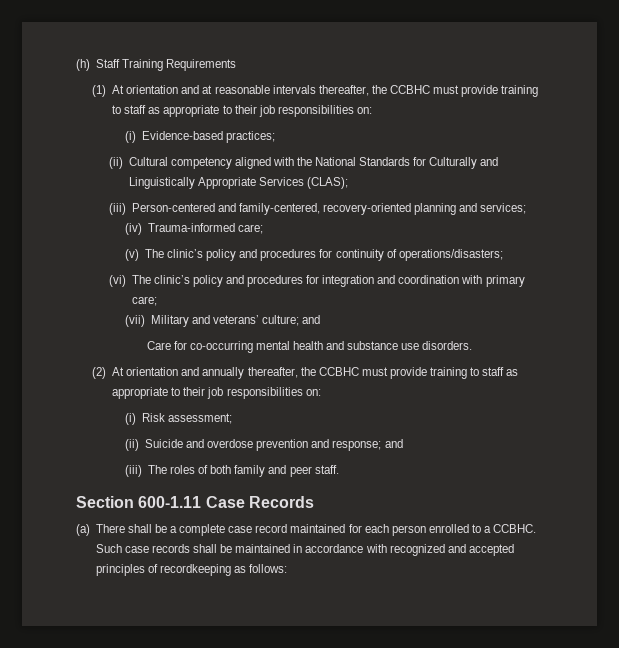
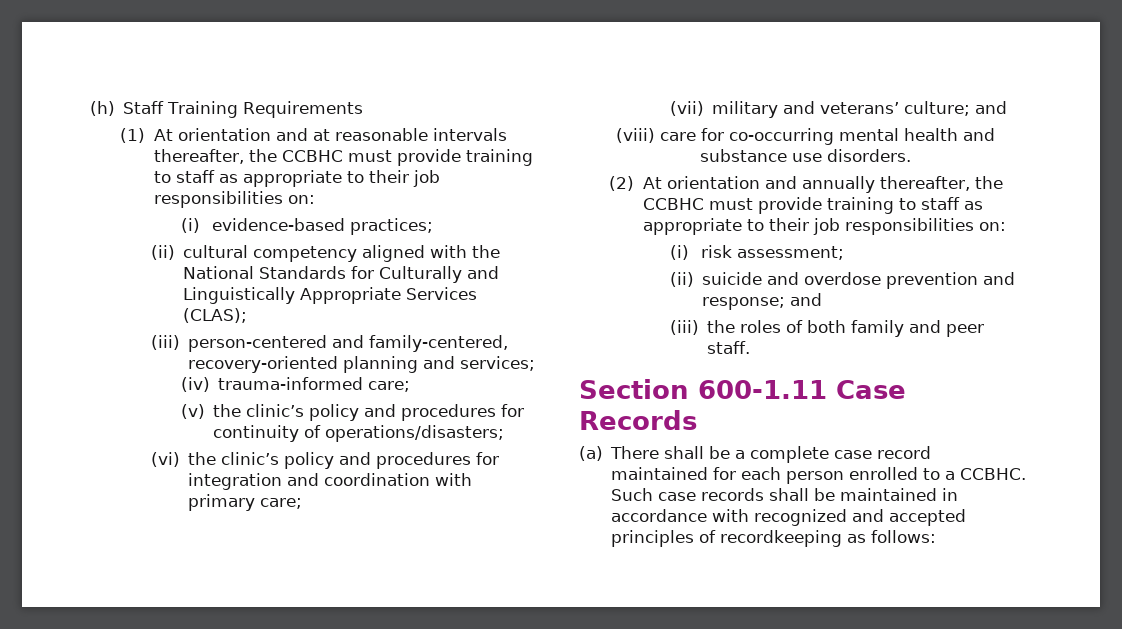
[141,131,223,140] Evidence-based -> [211,218,345,231] evidence-based
[128,157,168,166] Cultural -> [183,245,249,258] cultural
[131,203,215,212] Person-centered -> [188,335,328,352] person-centered
[147,223,235,232] Trauma-informed -> [218,377,364,390] trauma-informed
[144,249,164,258] The -> [213,404,242,417] the
[131,275,151,284] The -> [188,452,217,465] the
[150,315,189,327] Military -> [712,101,779,118] military
[146,341,171,350] Care -> [616,128,696,143] (viii) care
[141,413,165,422] Risk -> [700,245,732,258] risk
[144,439,183,448] Suicide -> [702,272,763,285] suicide
[147,465,167,474] The -> [707,320,736,333] the

